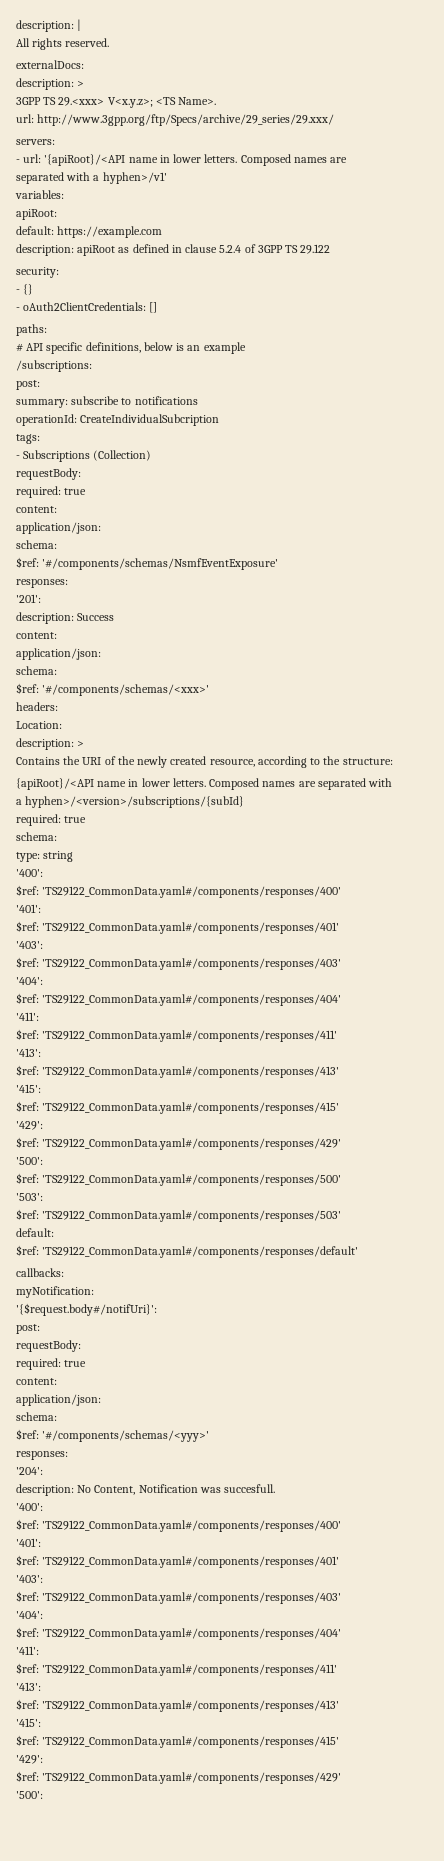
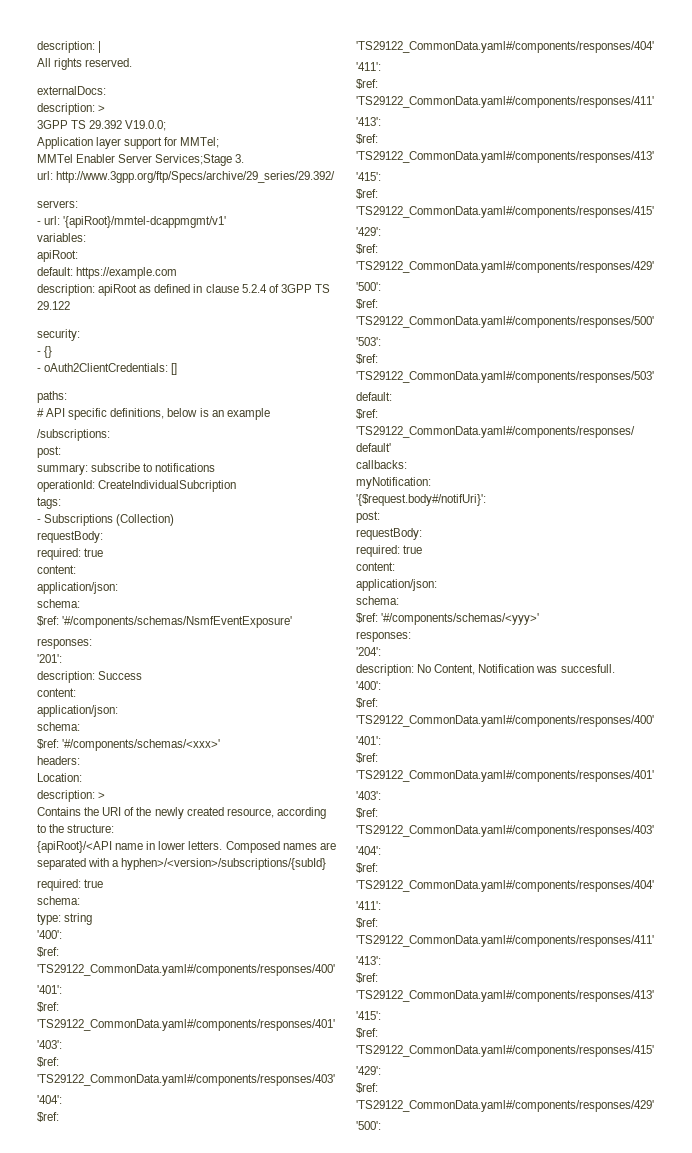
[58,97,217,108] [16,114,335,126] 29.<xxx> V<x.y.z>; <TS Name>. // url: http://www.3gpp.org/ftp/Specs/archive/29_series/29.xxx/ -> [89,120,167,131] [37,137,220,149] [37,154,245,166] [37,171,336,183] 29.392 V19.0.0; // Application layer support for MMTel; // MMTel Enabler Server Services;Stage 3. // url: http://www.3gpp.org/ftp/Specs/archive/29_series/29.392/
[44,154,348,166] [16,172,167,184] '{apiRoot}/<API name in lower letters. Composed names are separated with a hyphen>/v1' -> [63,216,227,228] '{apiRoot}/mmtel-dcappmgmt/v1'

